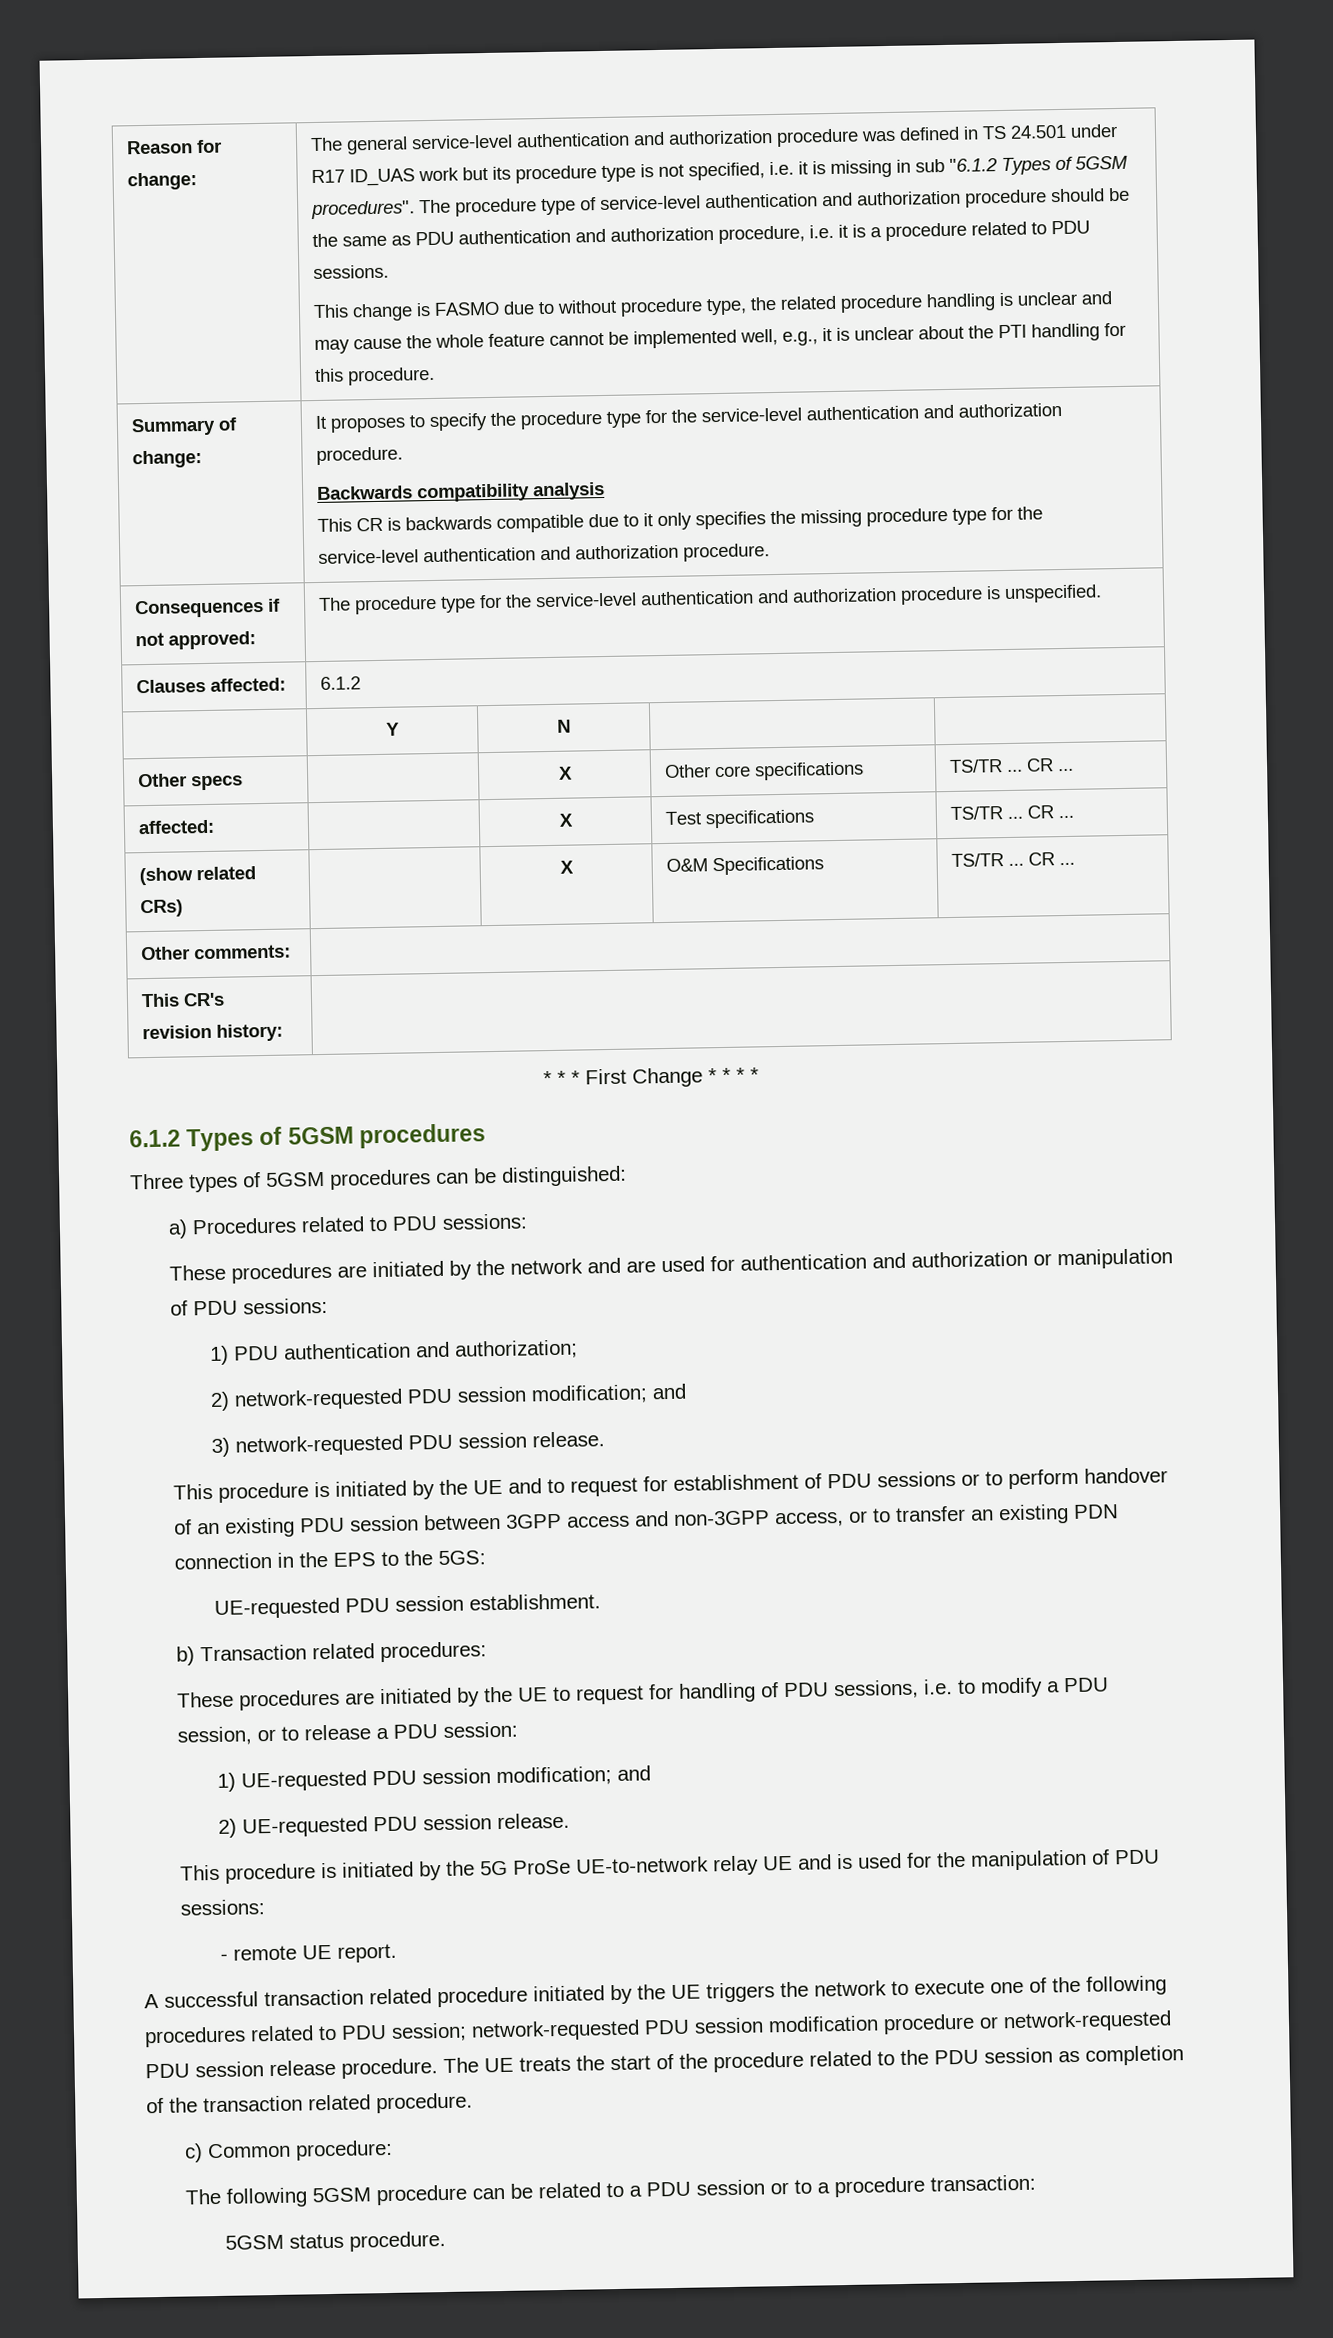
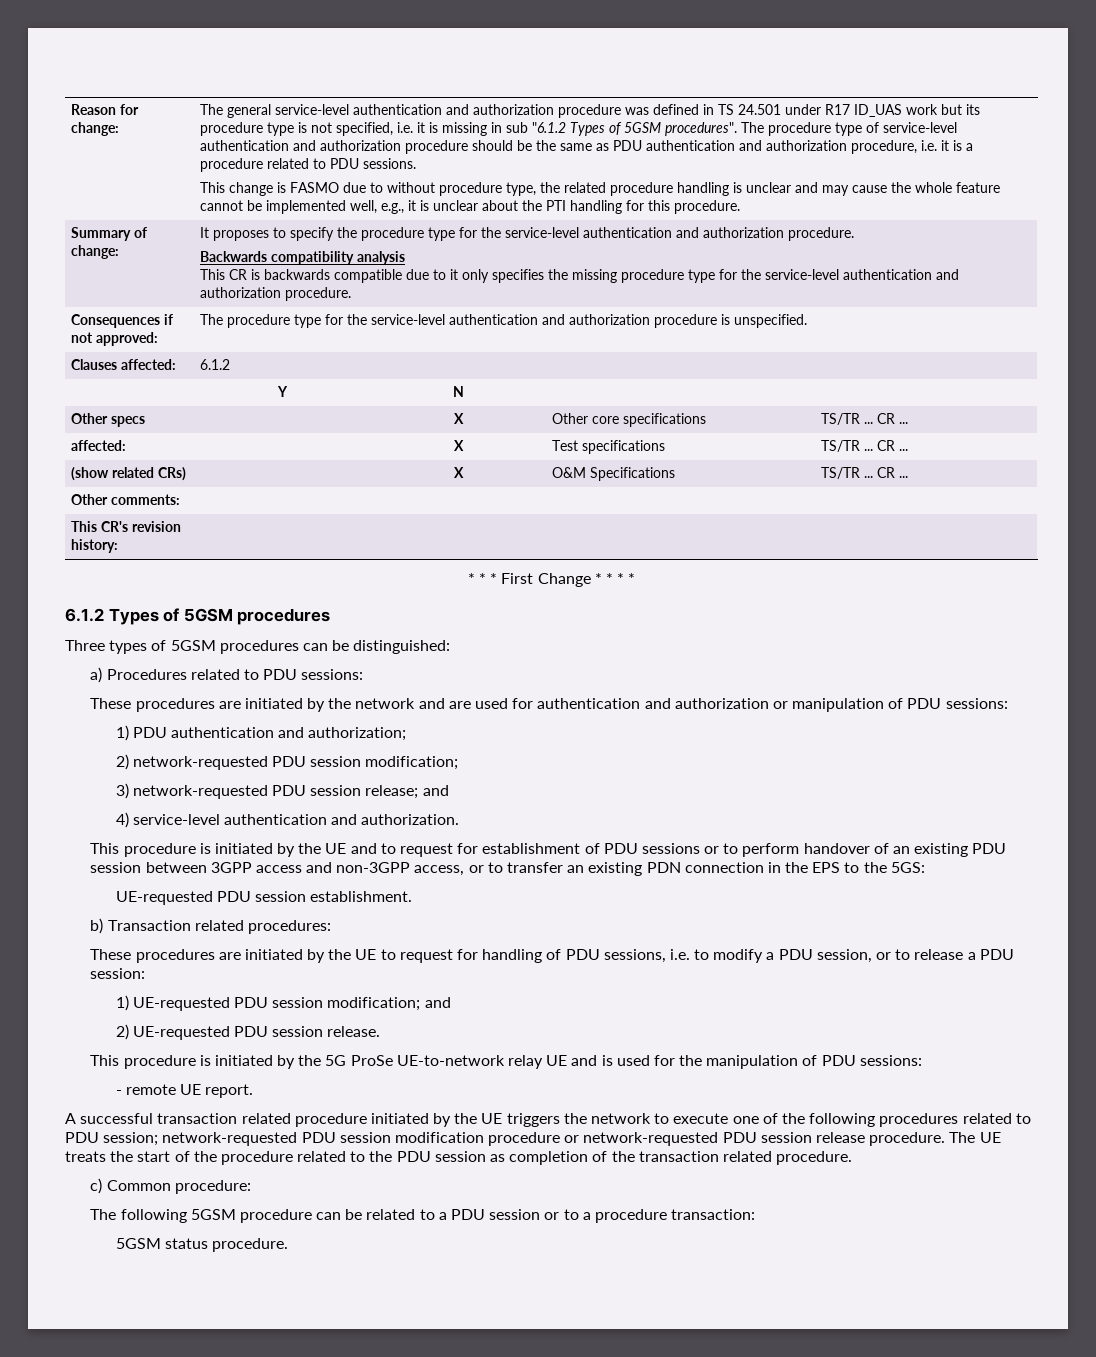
[651,1383,687,1400] and -> (459, 763) none
[531,1431,605,1448] release. -> [365,785,449,799] [115,812,460,828] release; and // 4) service-level authentication and authorization.

